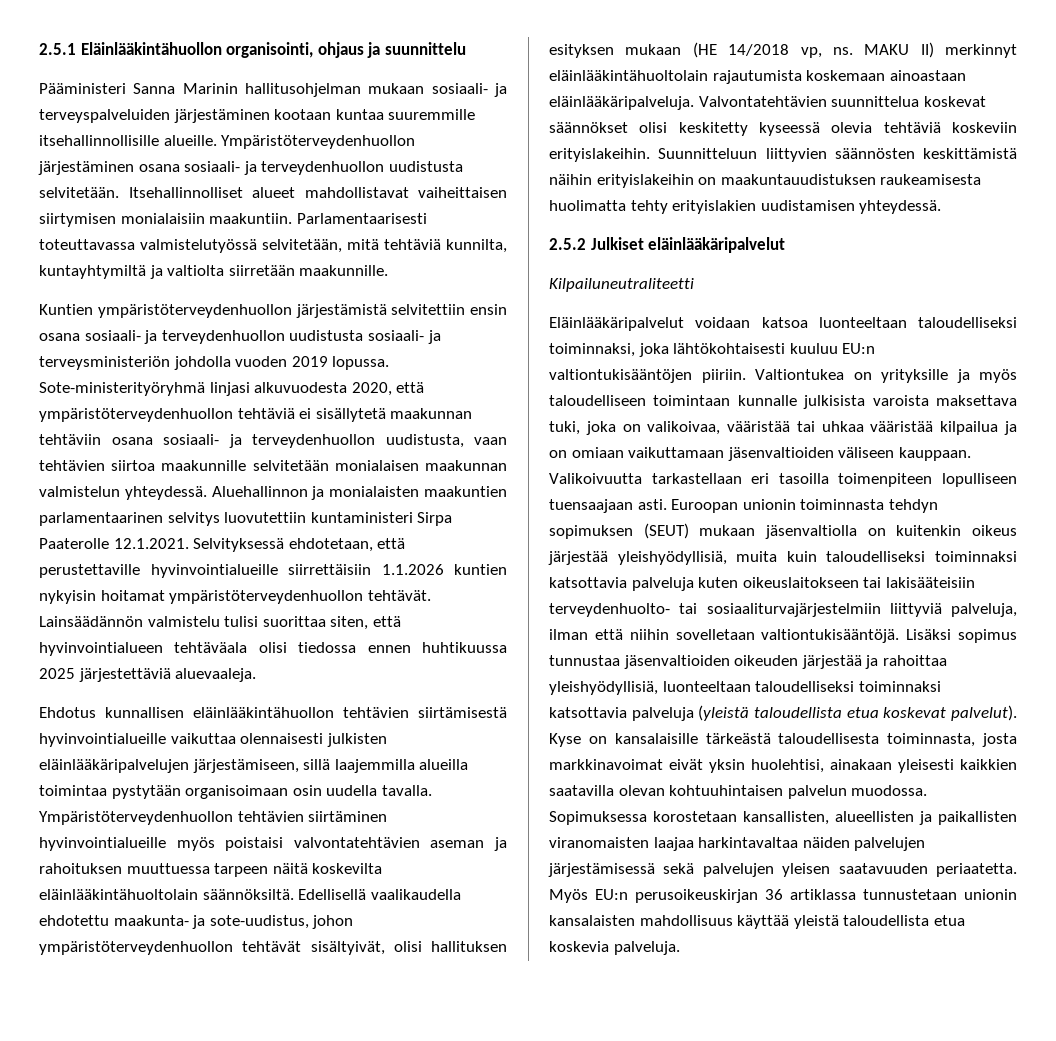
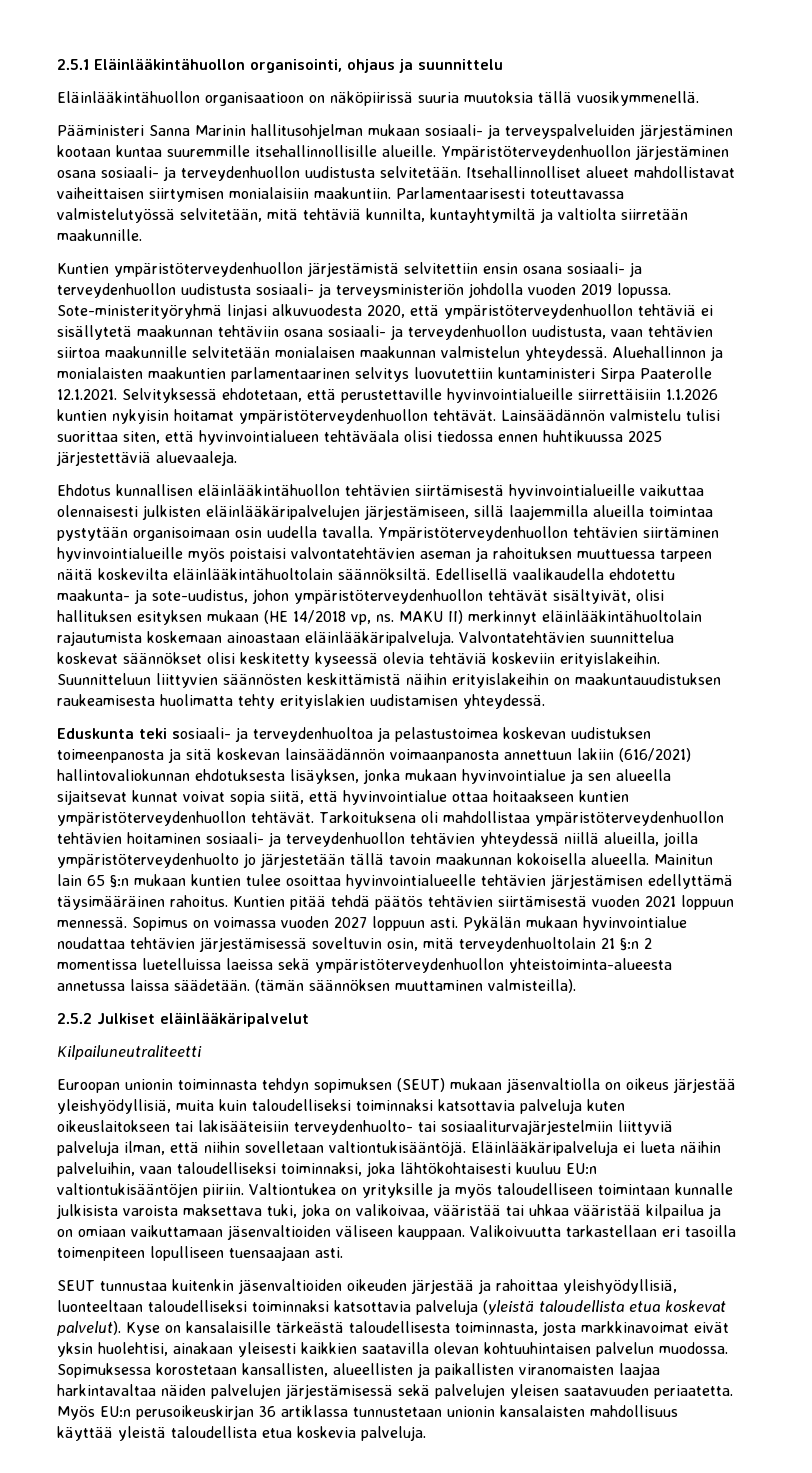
(466, 48) none -> [57,91,699,106] // Eläinlääkintähuollon organisaatioon on näköpiirissä suuria muutoksia tällä vuosikymmenellä.
[549,237,786,253] [549,278,694,292] [549,317,907,331] 2.5.2 Julkiset eläinlääkäripalvelut // Kilpailuneutraliteetti // Eläinlääkäripalvelut voidaan katsoa luonteeltaan -> [57,727,651,742] [57,748,691,763] [57,769,671,784] [57,790,629,805] [57,811,724,826] [57,832,698,847] [57,853,713,868] [57,874,733,889] [57,895,734,910] [57,916,687,931] [57,937,652,952] [57,958,672,973] [57,979,576,993] [57,1013,309,1027] [57,1045,202,1060] [57,1078,736,1093] [57,1099,625,1114] [57,1120,673,1135] [57,1141,721,1156] [57,1162,172,1177] Eduskunta teki sosiaali- ja terveydenhuoltoa ja pelastustoimea koskevan uudistuksen toimeenpanosta ja sitä koskevan lainsäädännön voimaanpanosta annettuun lakiin (616/2021) hallintovaliokunnan ehdotuksesta lisäyksen, jonka mukaan hyvinvointialue ja sen alueella sijaitsevat kunnat voivat sopia siitä, että hyvinvointialue ottaa hoitaakseen kuntien ympäristöterveydenhuollon tehtävät. Tarkoituksena oli mahdollistaa ympäristöterveydenhuollon tehtävien hoitaminen sosiaali- ja terveydenhuollon tehtävien yhteydessä niillä alueilla, joilla ympäristöterveydenhuolto jo järjestetään tällä tavoin maakunnan kokoisella alueella. Mainitun lain 65 §:n mukaan kuntien tulee osoittaa hyvinvointialueelle tehtävien järjestämisen edellyttämä täysimääräinen rahoitus. Kuntien pitää tehdä päätös tehtävien siirtämisestä vuoden 2021 loppuun mennessä. Sopimus on voimassa vuoden 2027 loppuun asti. Pykälän mukaan hyvinvointialue noudattaa tehtävien järjestämisessä soveltuvin osin, mitä terveydenhuoltolain 21 §:n 2 momentissa luetelluissa laeissa sekä ympäristöterveydenhuollon yhteistoiminta-alueesta annetussa laissa säädetään. (tämän säännöksen muuttaminen valmisteilla). // 2.5.2 Julkiset eläinlääkäripalvelut // Kilpailuneutraliteetti // Euroopan unionin toiminnasta tehdyn sopimuksen (SEUT) mukaan jäsenvaltiolla on oikeus järjestää yleishyödyllisiä, muita kuin taloudelliseksi toiminnaksi katsottavia palveluja kuten oikeuslaitokseen tai lakisääteisiin terveydenhuolto- tai sosiaaliturvajärjestelmiin liittyviä palveluja ilman, että niihin sovelletaan valtiontukisääntöjä. Eläinlääkäripalveluja ei lueta näihin palveluihin, vaan
[671,499,938,513] [549,523,1017,539] [548,551,1017,565] [549,577,975,591] [549,603,1017,617] [549,629,1017,643] [549,655,620,666] Euroopan unionin toiminnasta tehdyn sopimuksen (SEUT) mukaan jäsenvaltiolla on kuitenkin oikeus järjestää yleishyödyllisiä, muita kuin taloudelliseksi toiminnaksi katsottavia palveluja kuten oikeuslaitokseen tai lakisääteisiin terveydenhuolto- tai sosiaaliturvajärjestelmiin liittyviä palveluja, ilman että niihin sovelletaan valtiontukisääntöjä. Lisäksi sopimus tunnustaa -> [57,1279,234,1291] // SEUT tunnustaa kuitenkin

